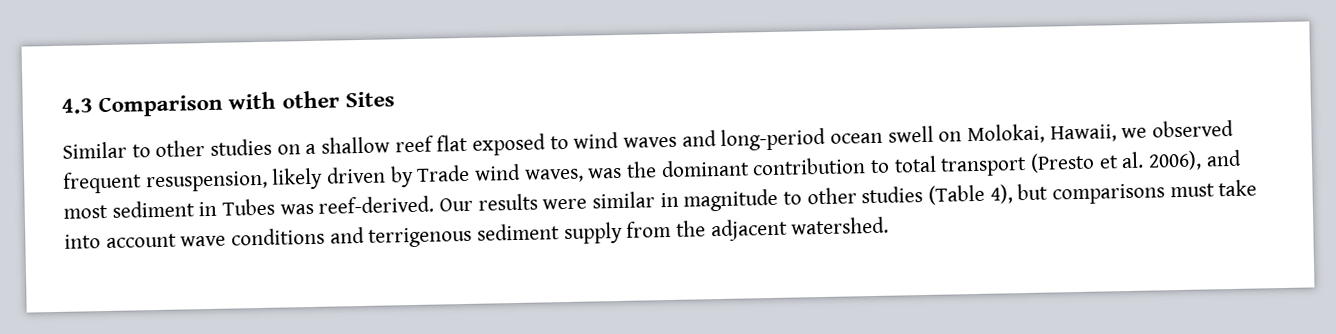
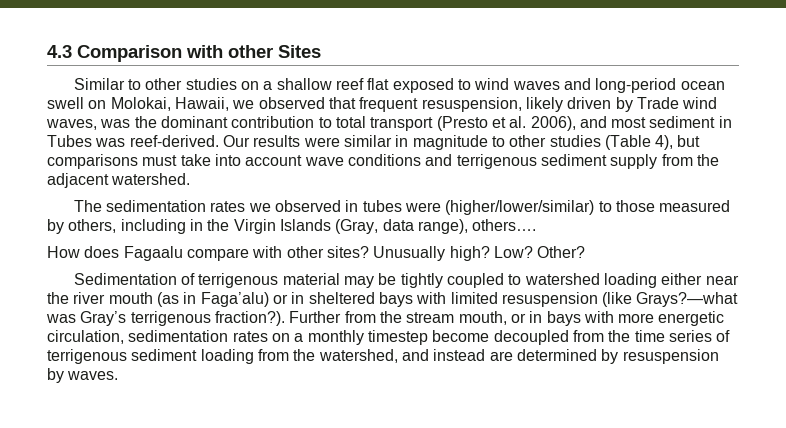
(1235, 128) none -> [328,97,356,109] that
(890, 225) none -> [73,200,731,215] [47,219,537,234] [47,246,586,261] [73,273,739,288] [47,292,739,307] [46,311,725,326] [47,330,731,345] [47,349,719,364] [47,368,119,383] // The sedimentation rates we observed in tubes were (higher/lower/similar) to those measured by others, including in the Virgin Islands (Gray, data range), others…. // How does Fagaalu compare with other sites? Unusually high? Low? Other? // Sedimentation of terrigenous material may be tightly coupled to watershed loading either near the river mouth (as in Faga’alu) or in sheltered bays with limited resuspension (like Grays?—what was Gray’s terrigenous fraction?). Further from the stream mouth, or in bays with more energetic circulation, sedimentation rates on a monthly timestep become decoupled from the time series of terrigenous sediment loading from the watershed, and instead are determined by resuspension by waves.

